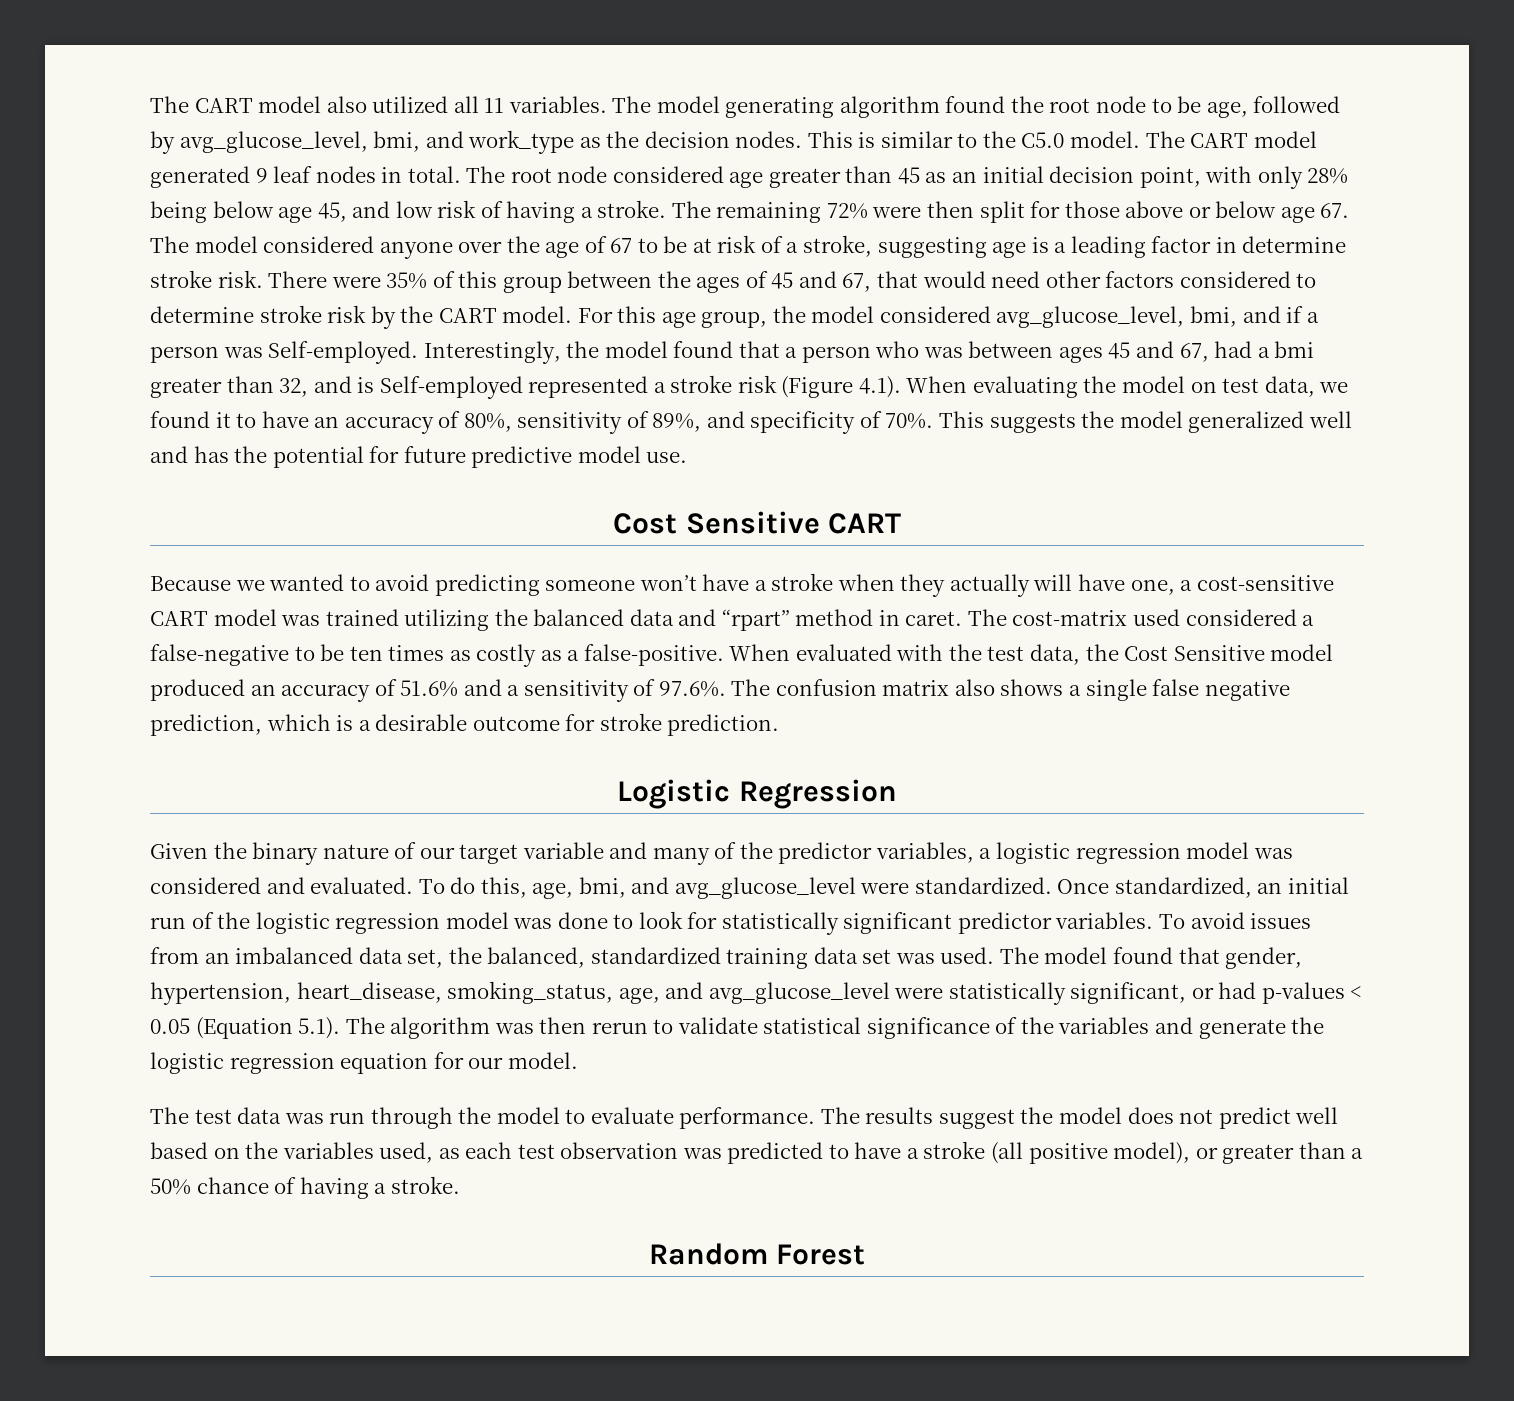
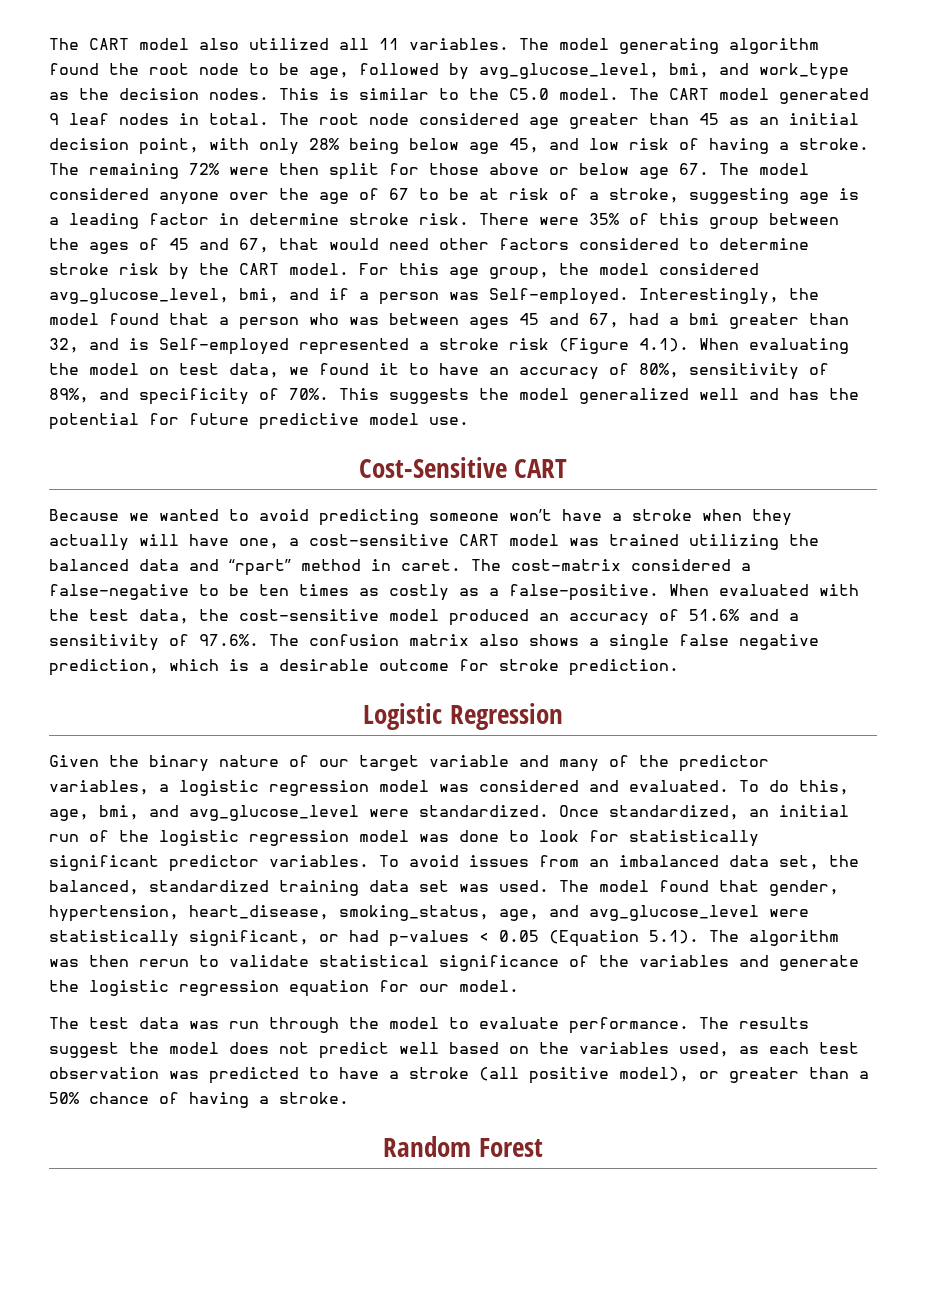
[613,511,820,534] Cost Sensitive -> [358,457,507,478] Cost-Sensitive
[1133,609,1181,626] used -> (621, 565) none
[1124,645,1265,661] Cost Sensitive -> [239,609,379,621] cost-sensitive

